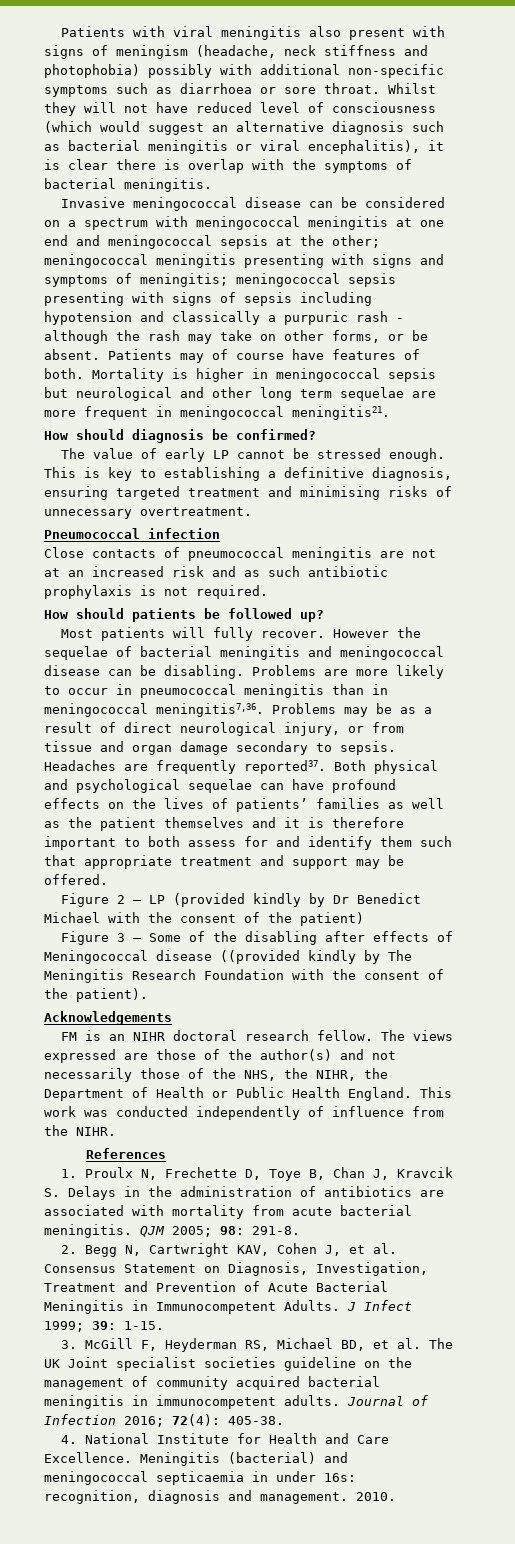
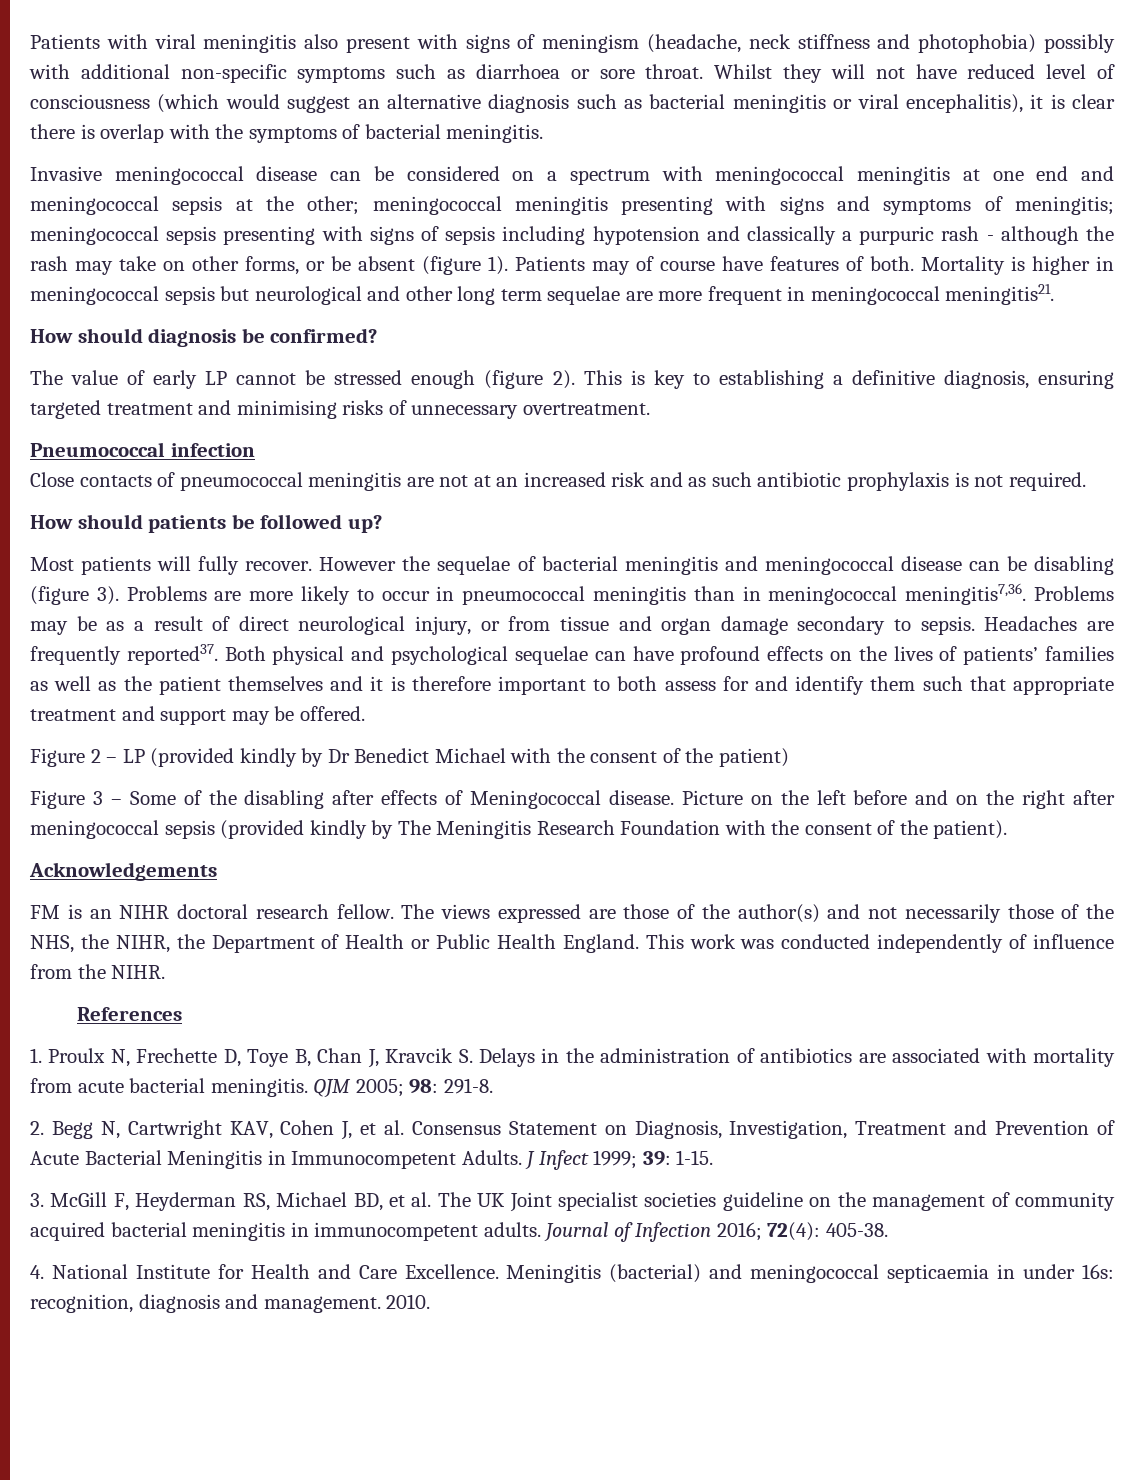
[44,349,100,360] absent. -> [358,256,508,275] absent (figure 1).
[388,448,445,462] enough. -> [411,370,575,389] enough (figure 2).
[164,665,244,679] disabling. -> [1034,556,1114,575] [30,586,119,605] disabling (figure 3).
[156,950,300,964] disease ((provided -> [608,790,1116,809] [30,820,305,839] disease. Picture on the left before and on the right after meningococcal sepsis (provided

